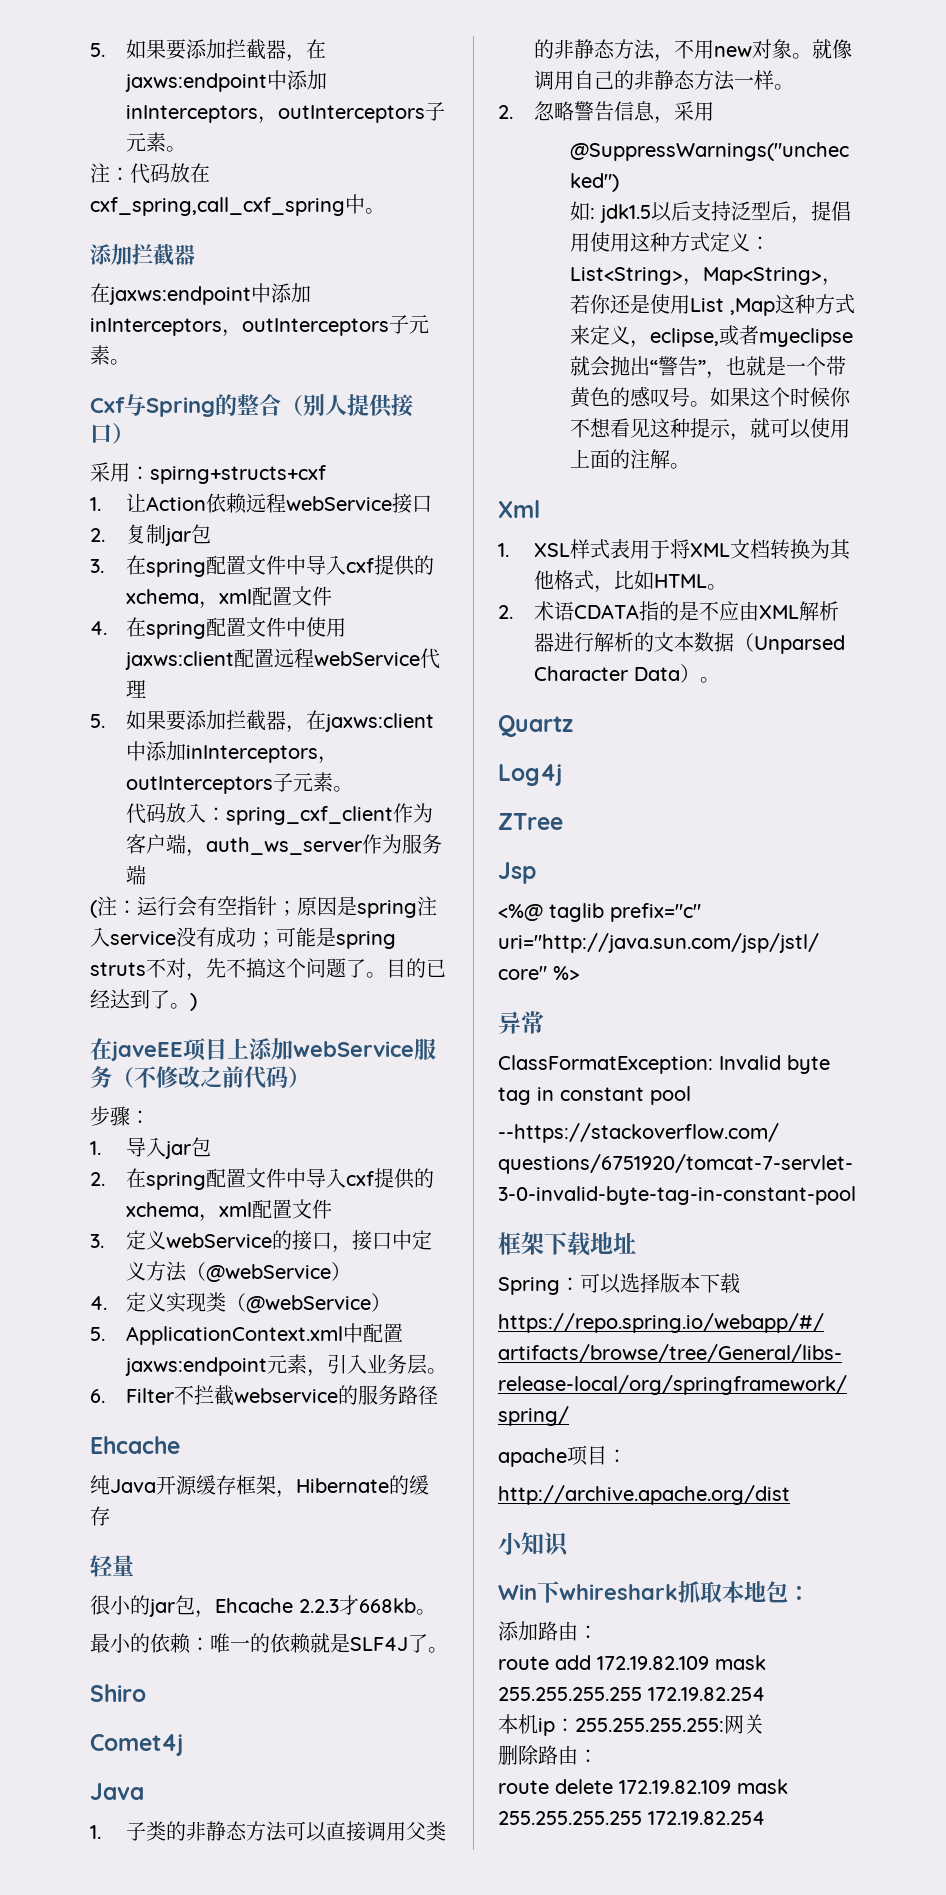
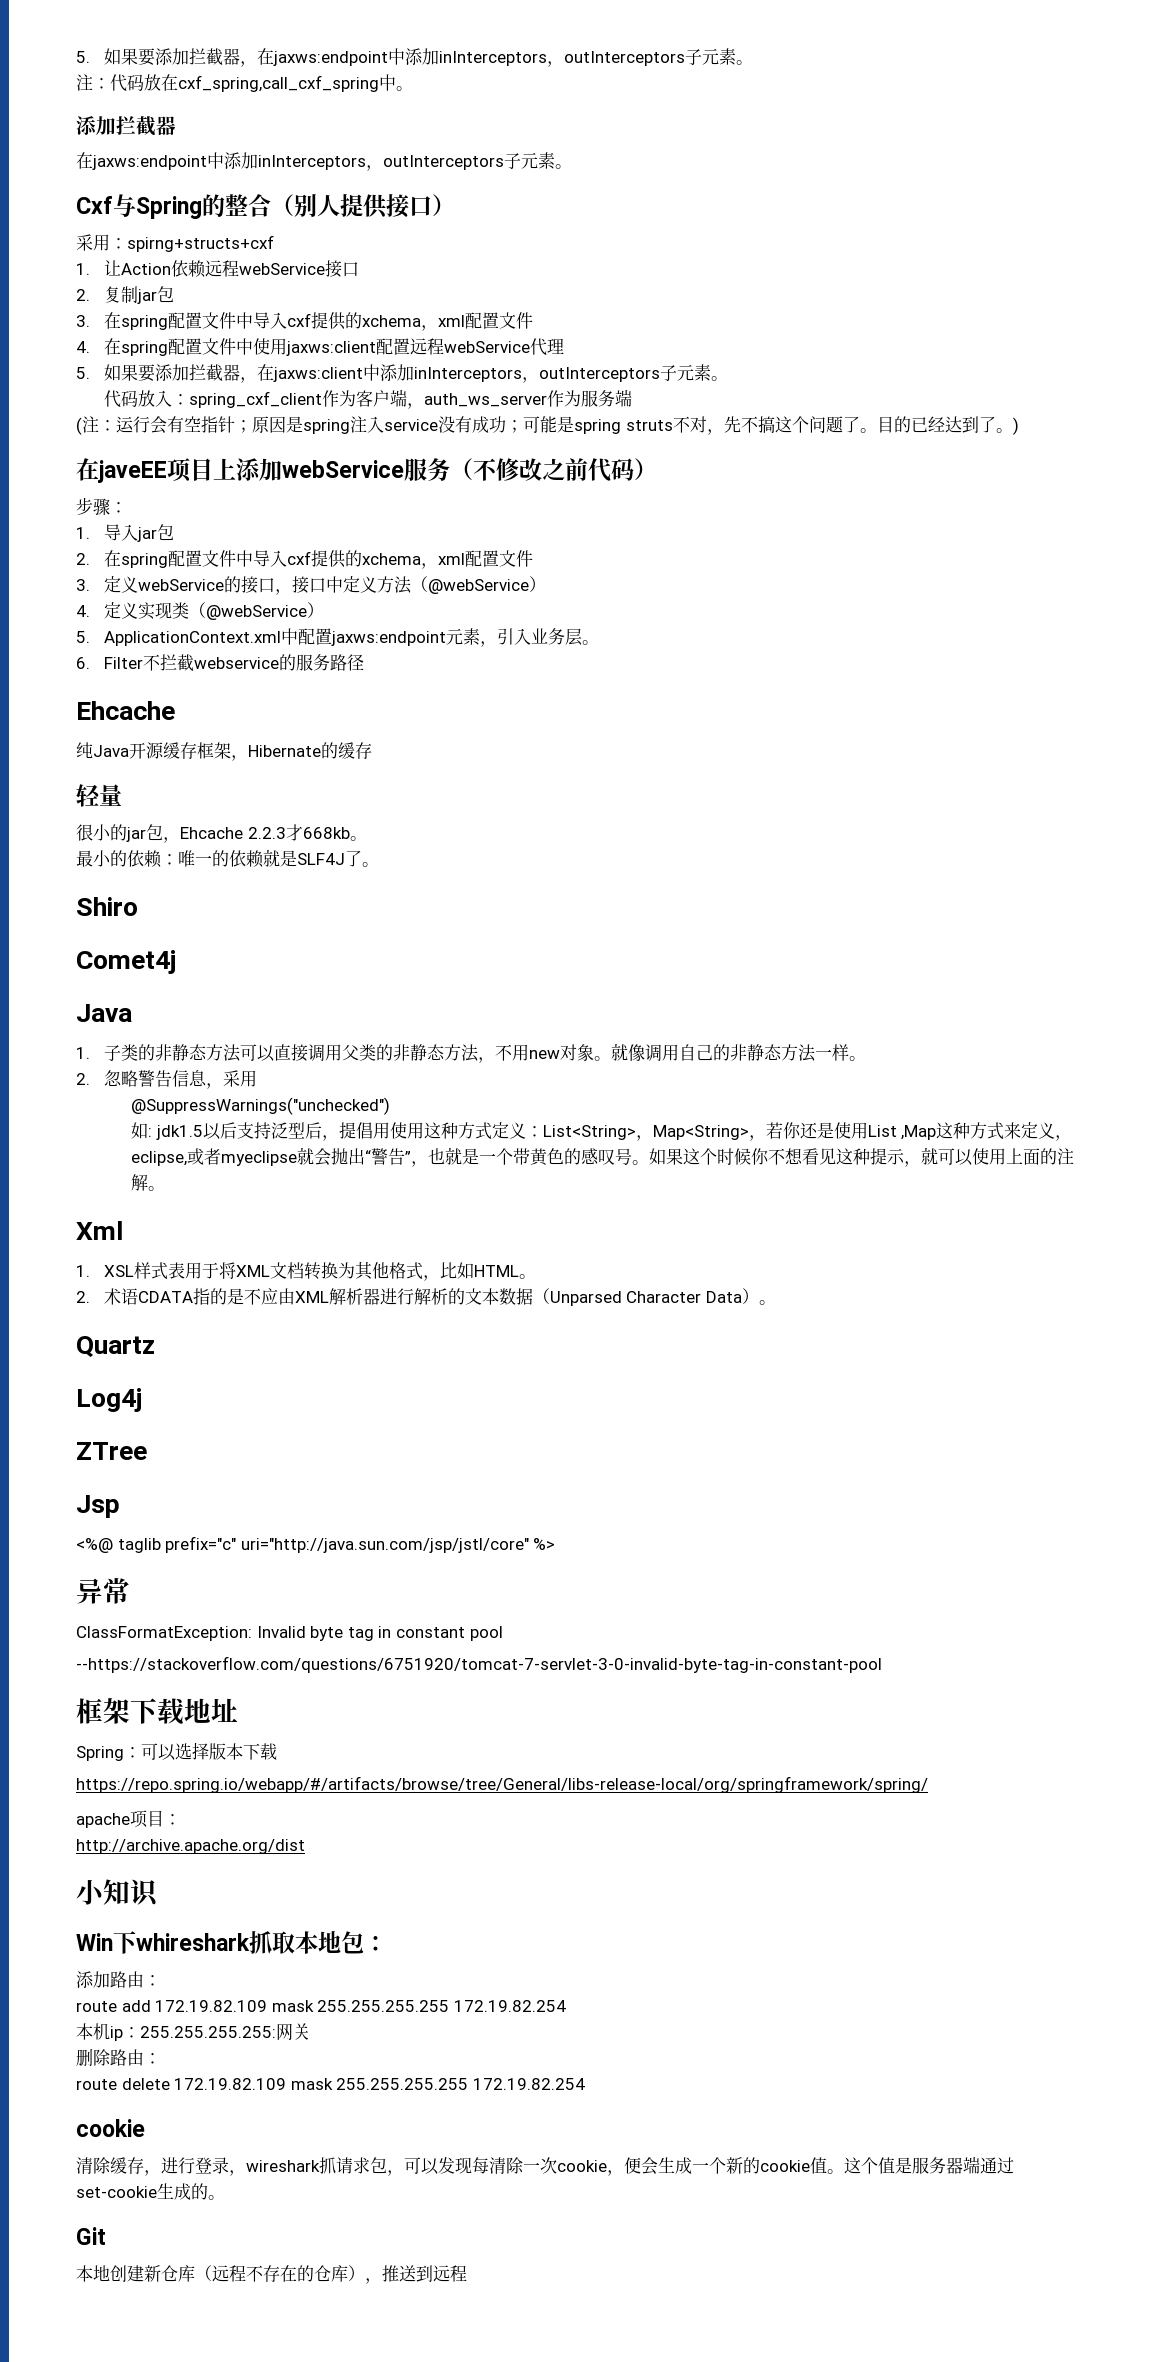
(765, 1818) none -> [76,2119,145,2137] [76,2156,1014,2176] [76,2183,225,2200] [76,2227,106,2245] [76,2265,467,2284] // cookie // 清除缓存，进行登录，wireshark抓请求包，可以发现每清除一次cookie，便会生成一个新的cookie值。这个值是服务器端通过set-cookie生成的。 // Git // 本地创建新仓库（远程不存在的仓库），推送到远程

